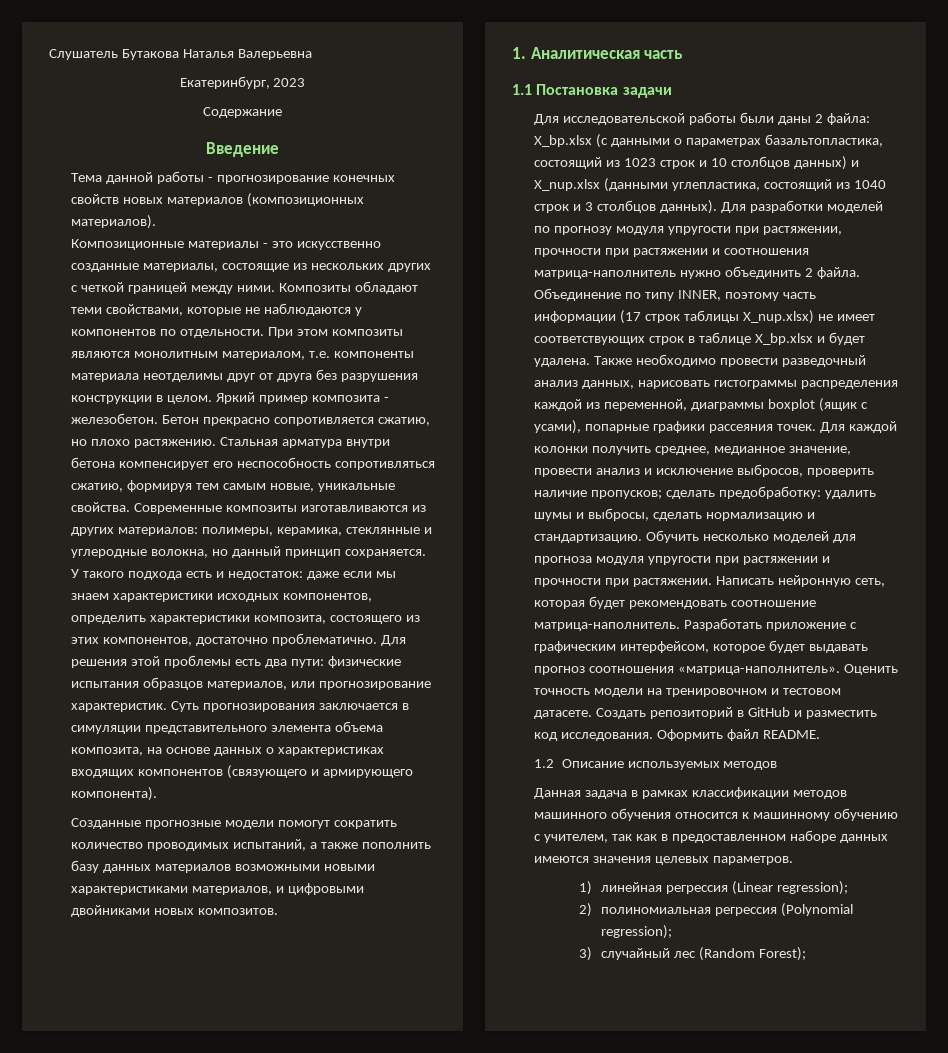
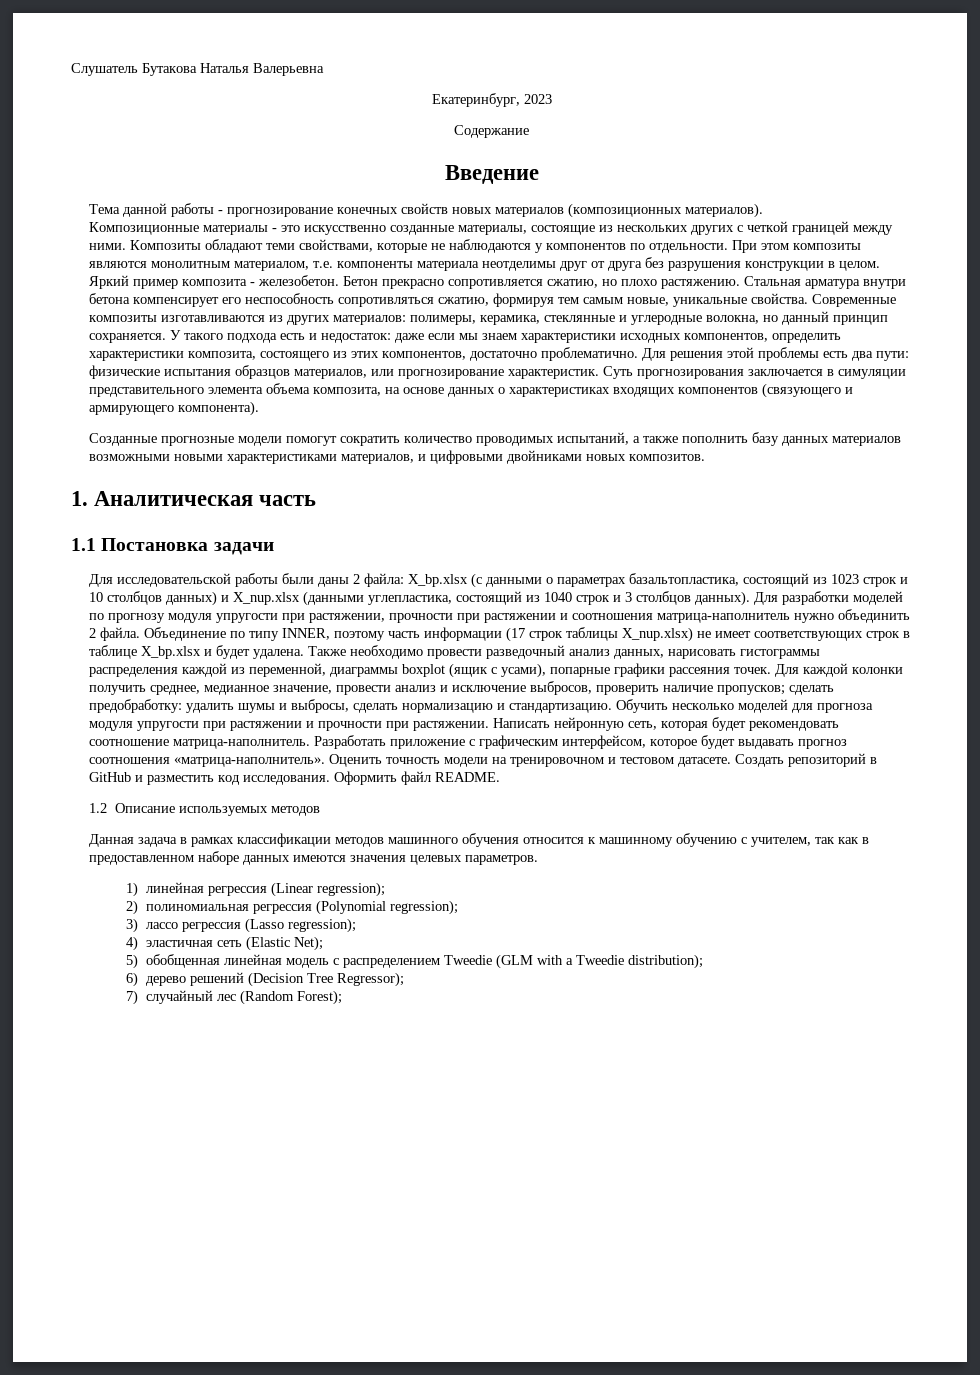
(593, 954) none -> [145,918,356,933] [126,936,323,951] [126,954,703,969] [126,972,404,987] [126,990,139,1005] лассо регрессия (Lasso regression); // 4) эластичная сеть (Elastic Net); // 5) обобщенная линейная модель с распределением Tweedie (GLM with a Tweedie distribution); // 6) дерево решений (Decision Tree Regressor); // 7)

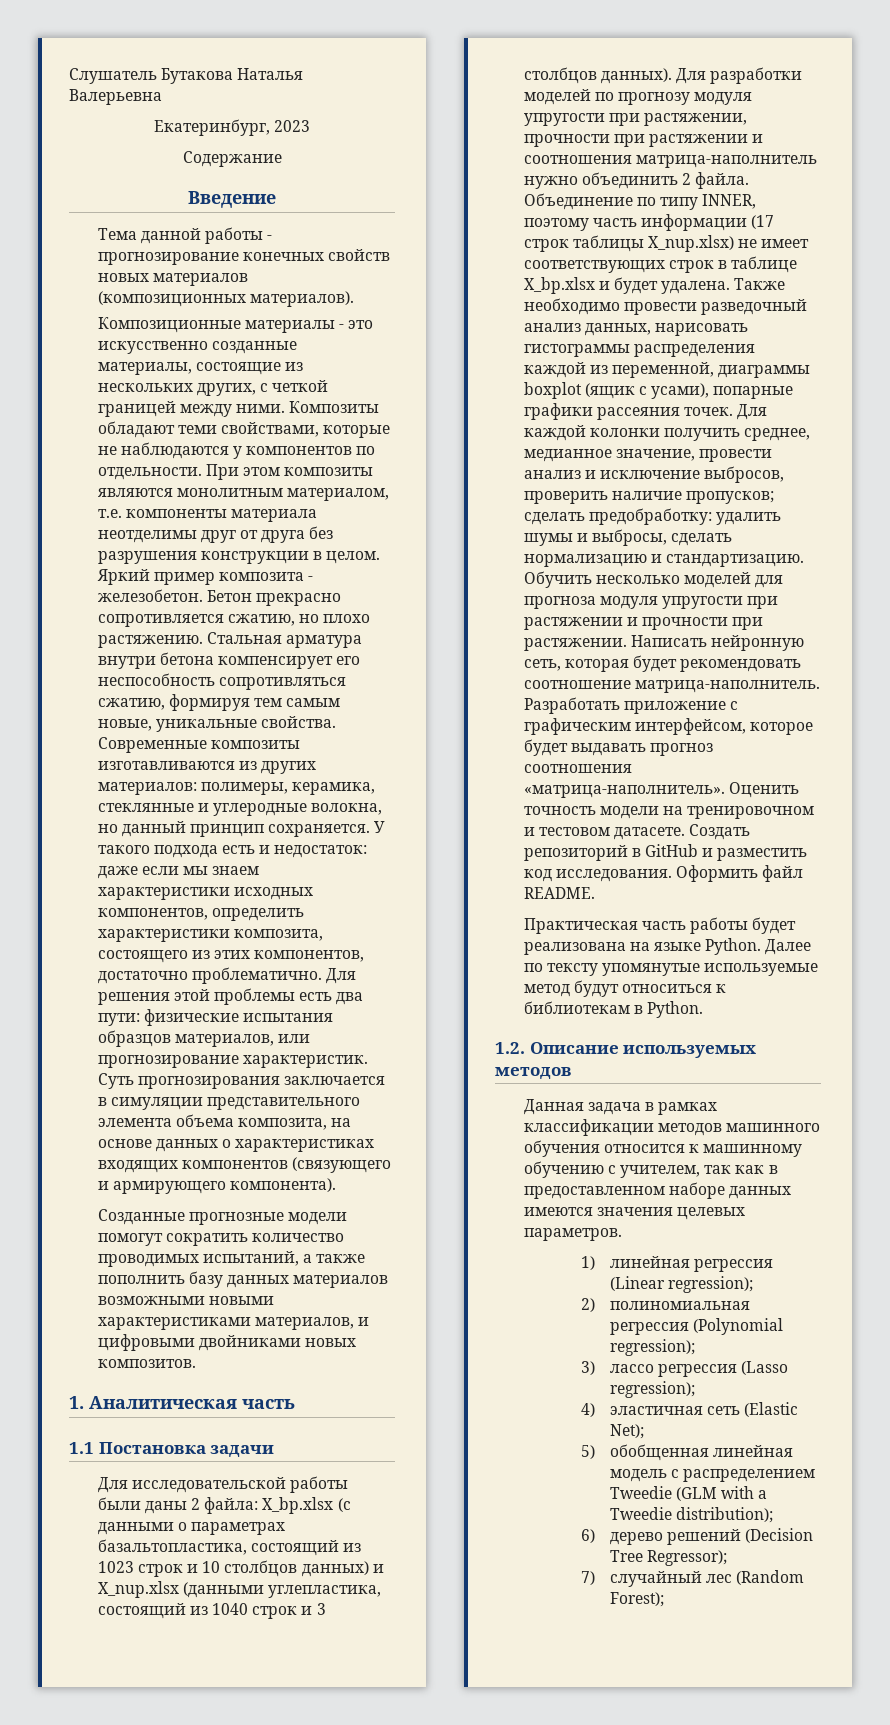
[691,225,735,235] других -> [196,383,256,396] других,
[89,803,108,813] 1.2 -> [523,917,797,934] [523,938,812,955] [523,963,819,976] [523,980,727,997] [523,1001,704,1018] [495,1042,525,1054] Практическая часть работы будет реализована на языке Python. Далее по тексту упомянутые используемые метод будут относиться к библиотекам в Python. // 1.2.

